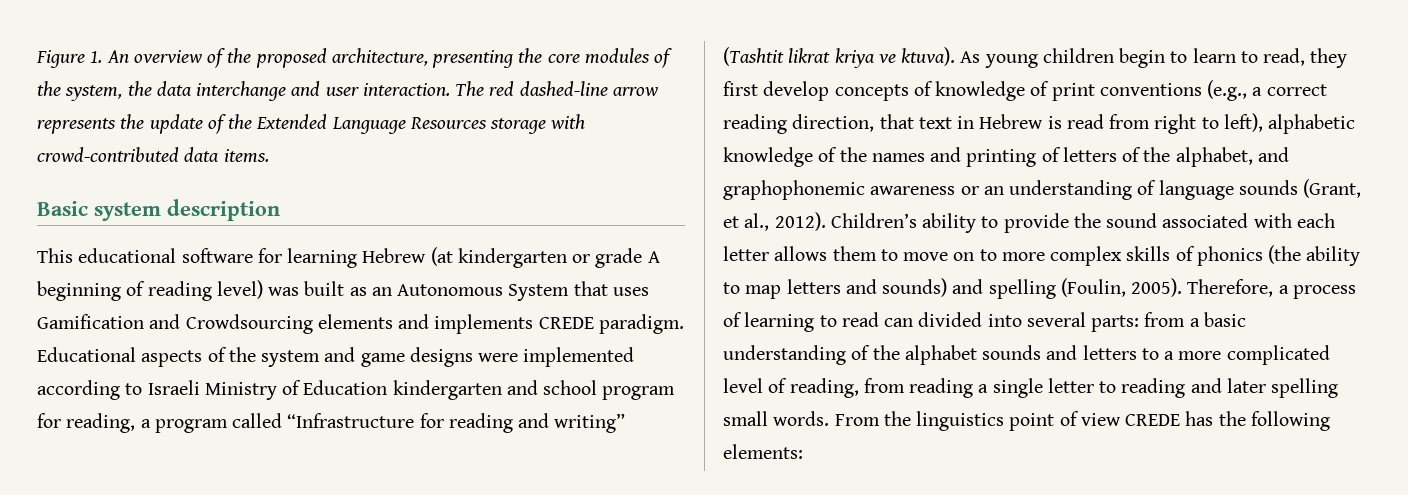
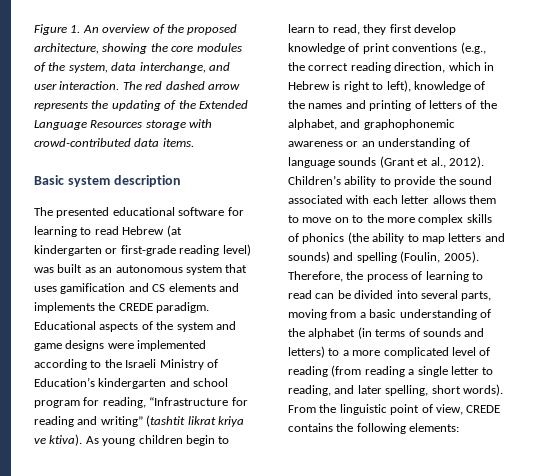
[432,50,514,68] presenting -> [102,43,148,54] showing
[127,81,287,101] the data interchange -> [111,62,206,73] data interchange,
[519,81,608,96] dashed-line -> [165,81,205,90] dashed
[149,114,203,134] update -> [111,100,161,111] updating
[37,248,73,263] This -> [34,207,110,218] The presented
(358, 258) none -> [80,226,119,235] to read
[595,248,660,268] [37,281,146,301] grade A beginning of -> [120,245,176,256] first-grade
[397,281,649,301] [37,314,313,334] Autonomous System that uses Gamification and Crowdsourcing -> [115,264,248,275] [34,283,166,294] autonomous system that uses gamification and CS
(534, 324) none -> [98,302,116,311] the
(143, 389) none -> [104,359,122,368] the
[303,380,388,395] Education -> [34,377,95,387] Education’s
[140,413,283,433] a program called -> (146, 402) none
[723,47,784,66] (Tashtit -> [146,415,186,427] (tashtit
[901,47,956,66] ktuva). -> [49,434,83,446] ktiva).
[834,81,933,101] concepts of -> (456, 29) none
[1252,87,1263,96] a -> [288,62,305,71] the
[879,114,952,129] that text -> [448,62,481,71] which
[1066,114,1151,129] read from -> (341, 85) none
[1268,114,1356,134] alphabetic -> (411, 86) none
[1303,179,1362,198] (Grant, -> [379,156,415,168] (Grant
(997, 255) none -> [366,214,384,223] the
[1278,285,1289,294] a -> [346,271,364,280] the
(914, 322) none -> [337,290,351,299] be
[1091,315,1140,332] parts: -> [461,291,492,301] [288,309,327,320] parts, moving
(977, 355) none -> [357,327,420,339] (in terms of
[1082,345,1137,360] letters -> [288,346,325,358] letters)
[789,378,905,398] reading, from -> [288,365,362,377] reading (from
[1121,378,1186,398] reading -> [288,385,331,396] reading,
[1271,378,1339,398] [723,411,830,426] spelling small words. -> [385,384,503,396] spelling, short words).
[916,411,1005,431] linguistics -> [339,404,387,415] linguistic
[1080,411,1214,426] view CREDE has -> [435,404,501,415] [288,423,333,432] view, CREDE contains

